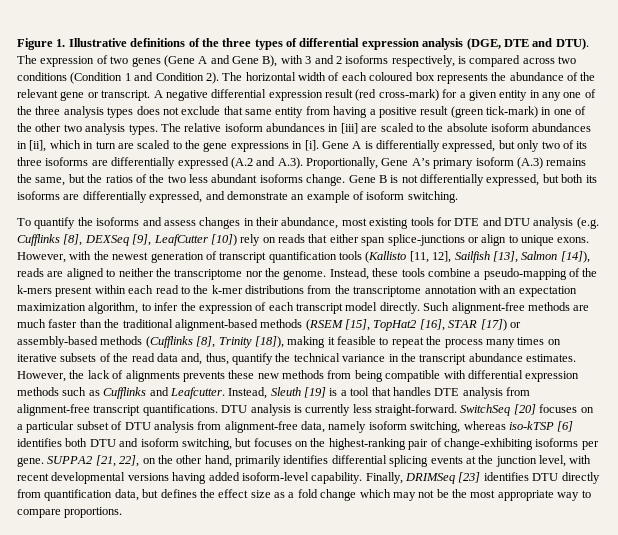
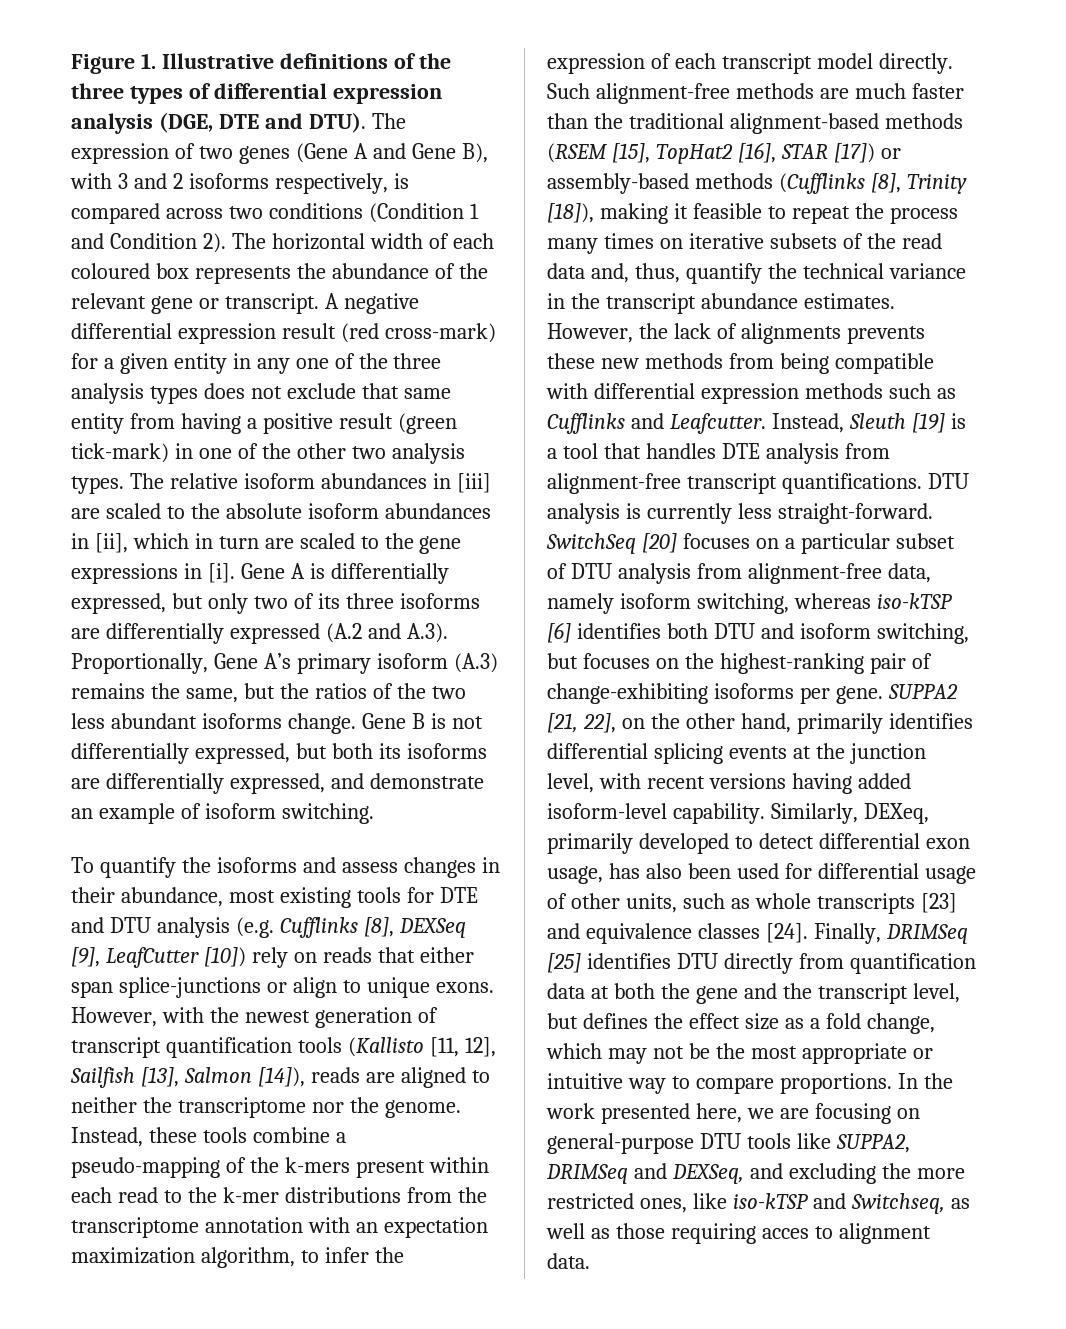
[51,472,126,484] developmental -> (705, 782) none
(363, 478) none -> [770,803,929,824] [547,833,970,854] [547,863,976,884] [547,893,957,914] [547,923,808,944] Similarly, DEXeq, primarily developed to detect differential exon usage, has also been used for differential usage of other units, such as whole transcripts [23] and equivalence classes [24].
[458,472,481,483] [23] -> [547,953,581,973] [25]
[114,489,139,501] data, -> [547,983,960,1004] data at both the gene and the transcript level,
[320,489,357,501] change -> [866,1013,935,1034] change,
(554, 495) none -> [912,1048,933,1059] [547,1073,623,1089] or intuitive
(123, 512) none -> [897,1073,953,1089] [546,1103,920,1124] [547,1133,910,1154] [546,1163,965,1184] [547,1193,970,1214] [546,1223,931,1244] [547,1253,590,1269] In the work presented here, we are focusing on general-purpose DTU tools like SUPPA2, DRIMSeq and DEXSeq, and excluding the more restricted ones, like iso-kTSP and Switchseq, as well as those requiring acces to alignment data.

